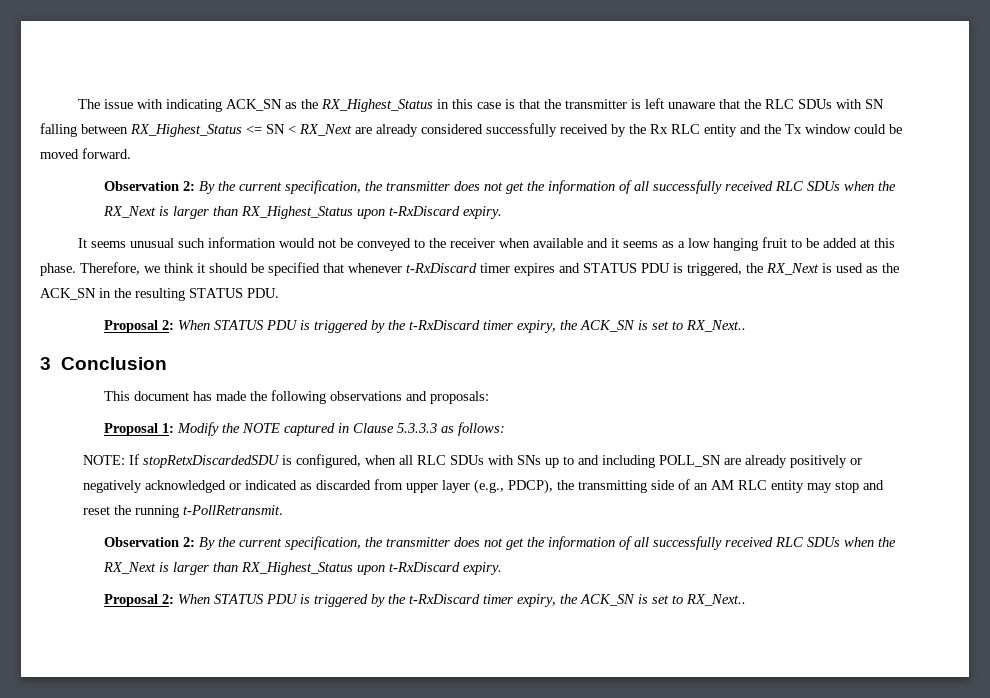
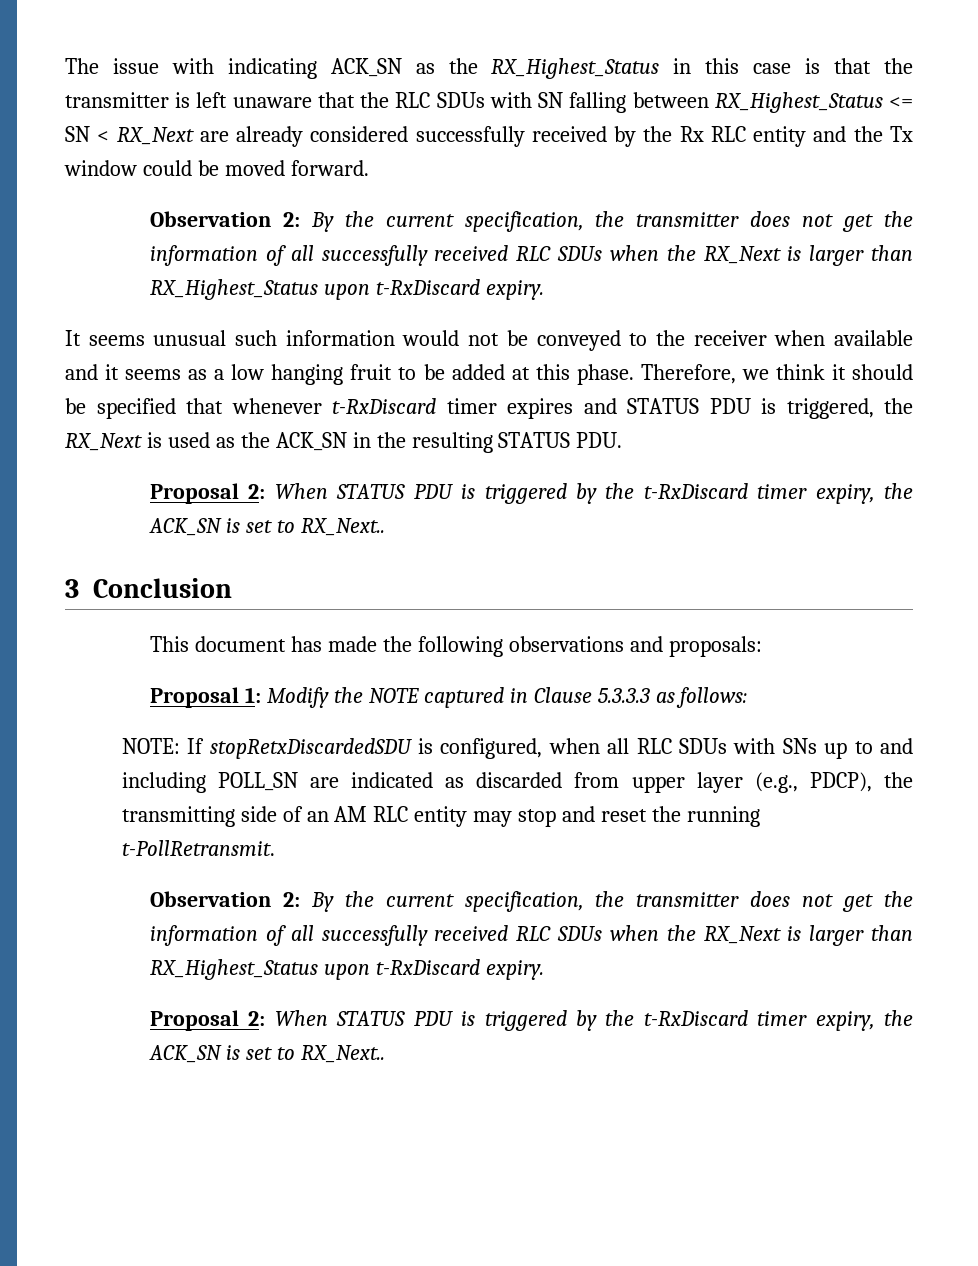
[744,455,862,468] [82,480,241,493] already positively or negatively acknowledged or -> (339, 782) none

